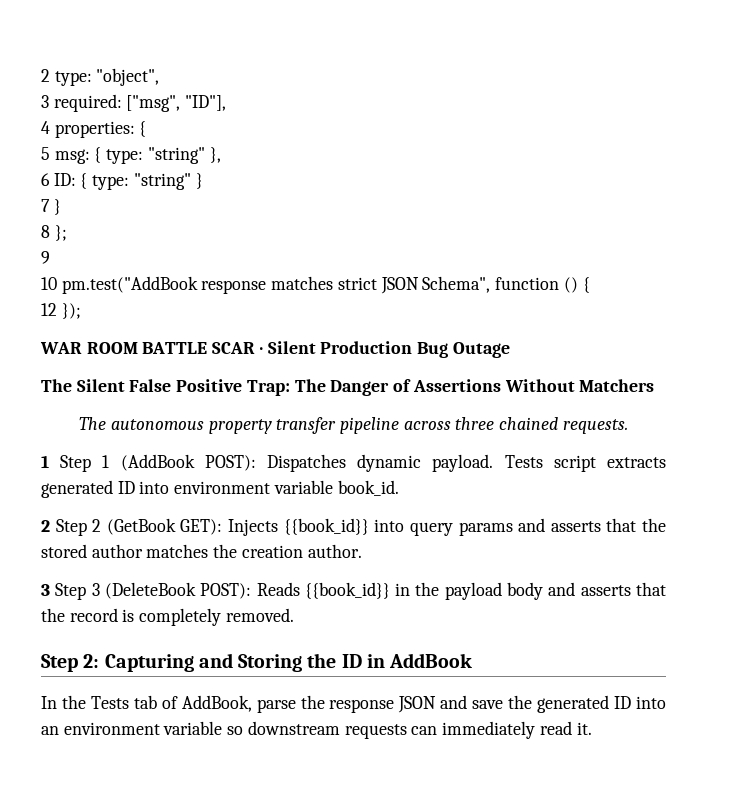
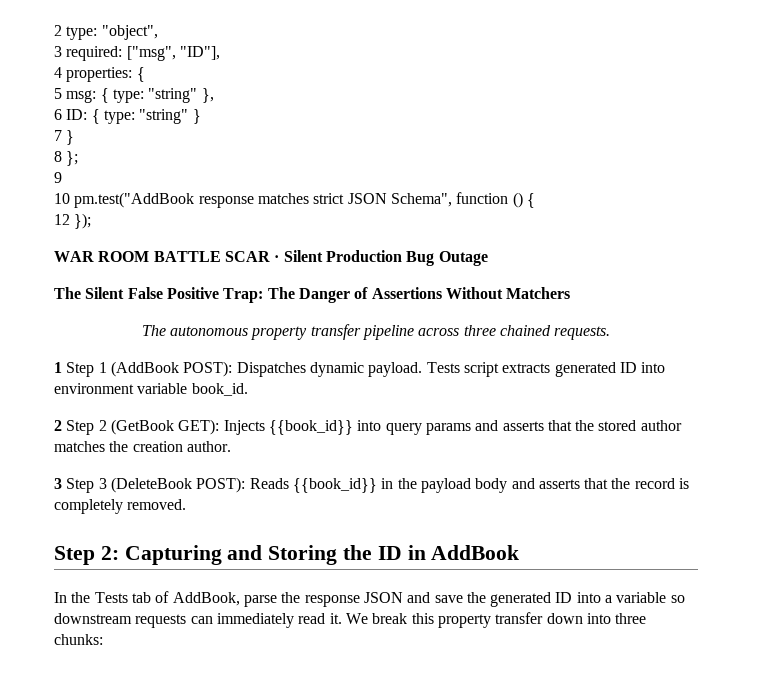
[41,722,160,735] an environment -> [605,595,613,603] a
(592, 728) none -> [345,612,647,628] [54,634,103,645] We break this property transfer down into three chunks:

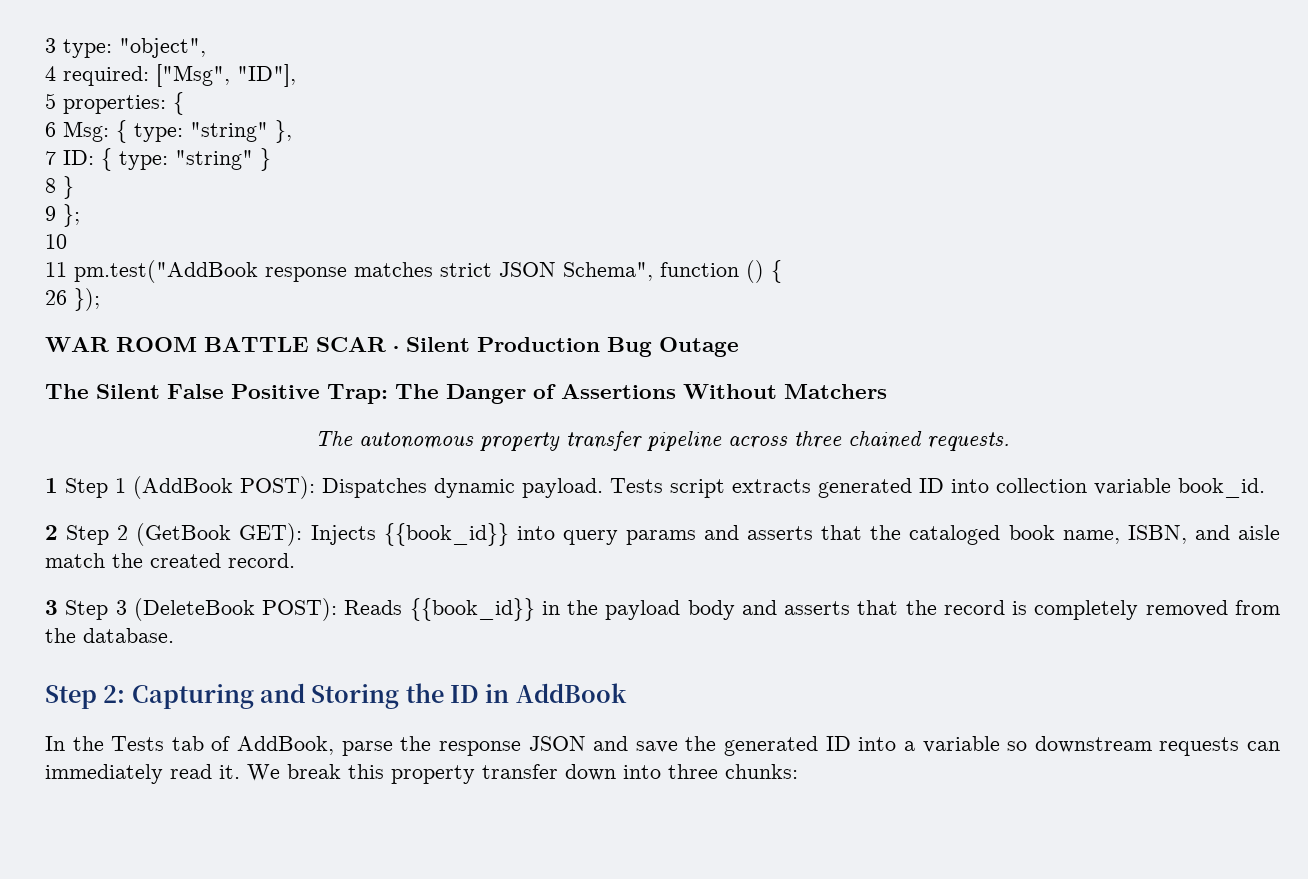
[54,25,62,36] 2 -> [45,38,56,53] 3
[54,46,176,61] 3 required: ["msg", -> [45,64,230,87] 4 required: ["Msg",
[54,67,62,78] 4 -> [45,93,56,109] 5
[54,88,97,103] 5 msg: -> [45,121,109,142] 6 Msg:
[54,109,62,120] 6 -> [45,151,56,165] 7
[54,130,75,145] [54,151,62,162] 7 } // 8 -> [45,176,74,199] [45,206,56,221] 8 } // 9
[54,172,62,183] [54,193,70,204] 9 // 10 -> [45,234,67,249] [45,262,67,277] 10 // 11
[54,214,70,225] 12 -> [45,290,67,305] 26
[54,383,134,394] environment -> [996,478,1087,493] collection
[598,420,682,431] [54,441,231,452] stored author matches the creation author. -> [909,525,1280,545] [45,553,295,568] cataloged book name, ISBN, and aisle match the created record.
[127,499,187,510] removed. -> [1145,600,1281,617] [45,628,174,643] removed from the database.

